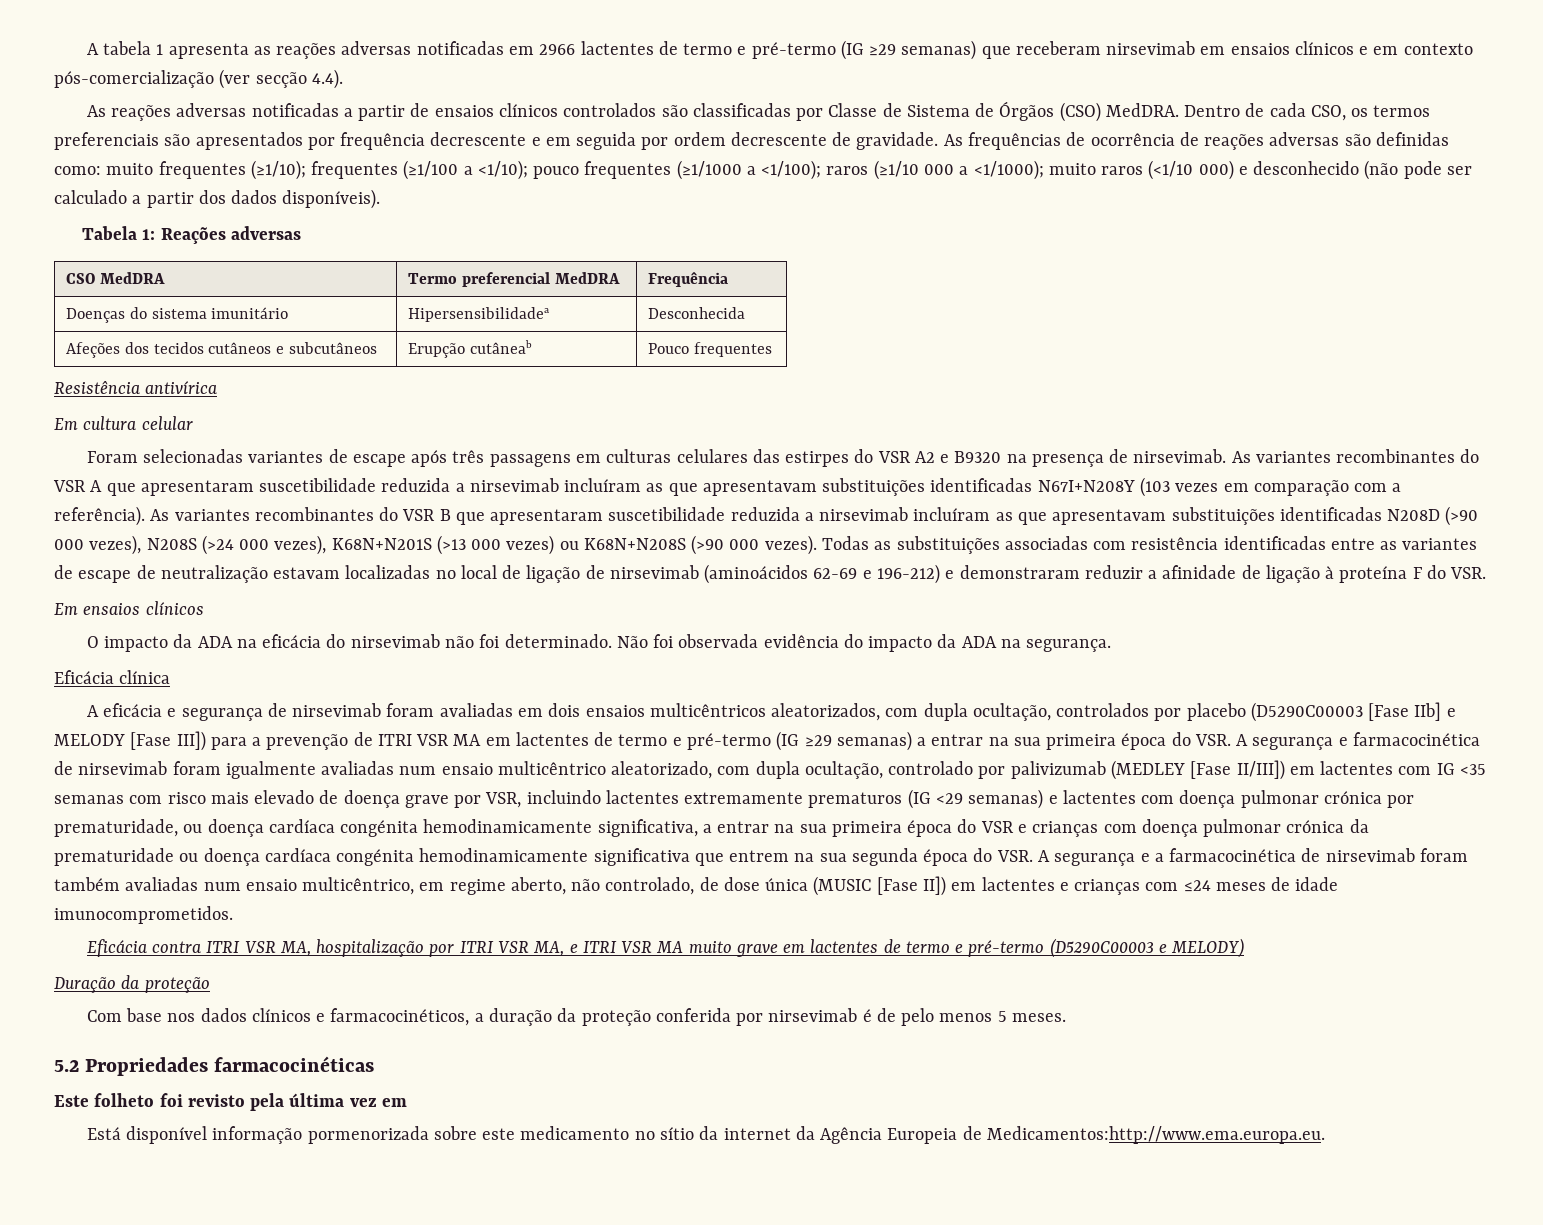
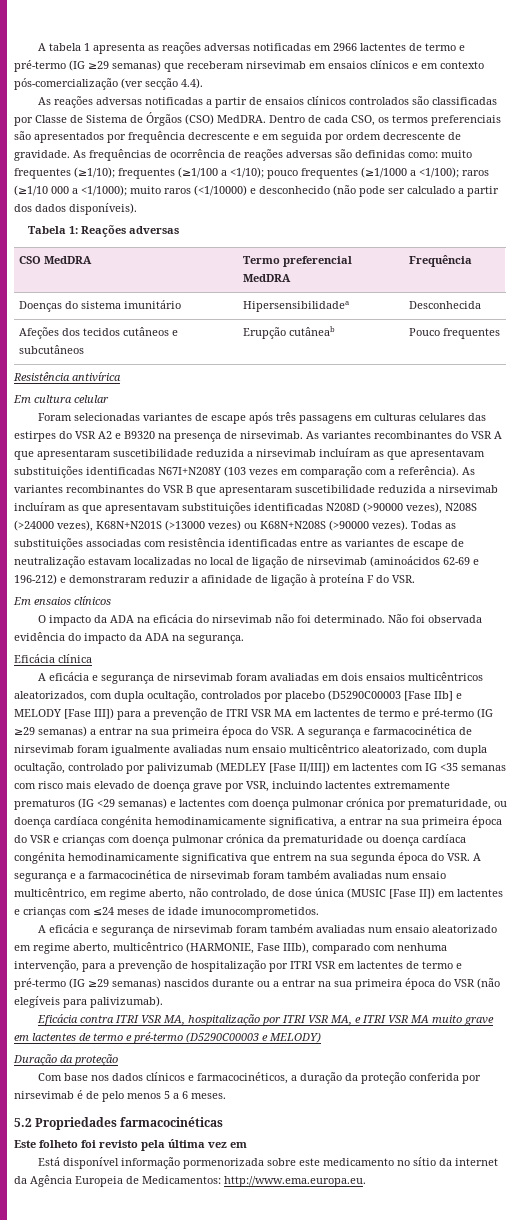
[1148,160,1234,180] (<1/10 000) -> [194,185,247,196] (<1/10000)
[1445,506,1479,526] [54,535,502,555] (>90 000 vezes), N208S (>24 000 vezes), K68N+N201S (>13 000 -> [363,502,477,514] [14,520,205,532] (>90000 vezes), N208S (>24000 vezes), K68N+N201S (>13000
[691,535,760,555] (>90 000 -> [329,520,369,531] (>90000
(233, 915) none -> [38,924,498,936] [14,942,447,954] [14,960,462,972] [14,978,500,990] [14,996,163,1008] // A eficácia e segurança de nirsevimab foram também avaliadas num ensaio aleatorizado em regime aberto, multicêntrico (HARMONIE, Fase IIIb), comparado com nenhuma intervenção, para a prevenção de hospitalização por ITRI VSR em lactentes de termo e pré-termo (IG ≥29 semanas) nascidos durante ou a entrar na sua primeira época do VSR (não elegíveis para palivizumab).
(1007, 1016) none -> [173,1091,188,1099] a 6
[986,1126,1325,1144] Medicamentos:http://www.ema.europa.eu. -> [142,1176,366,1187] Medicamentos: http://www.ema.europa.eu.

